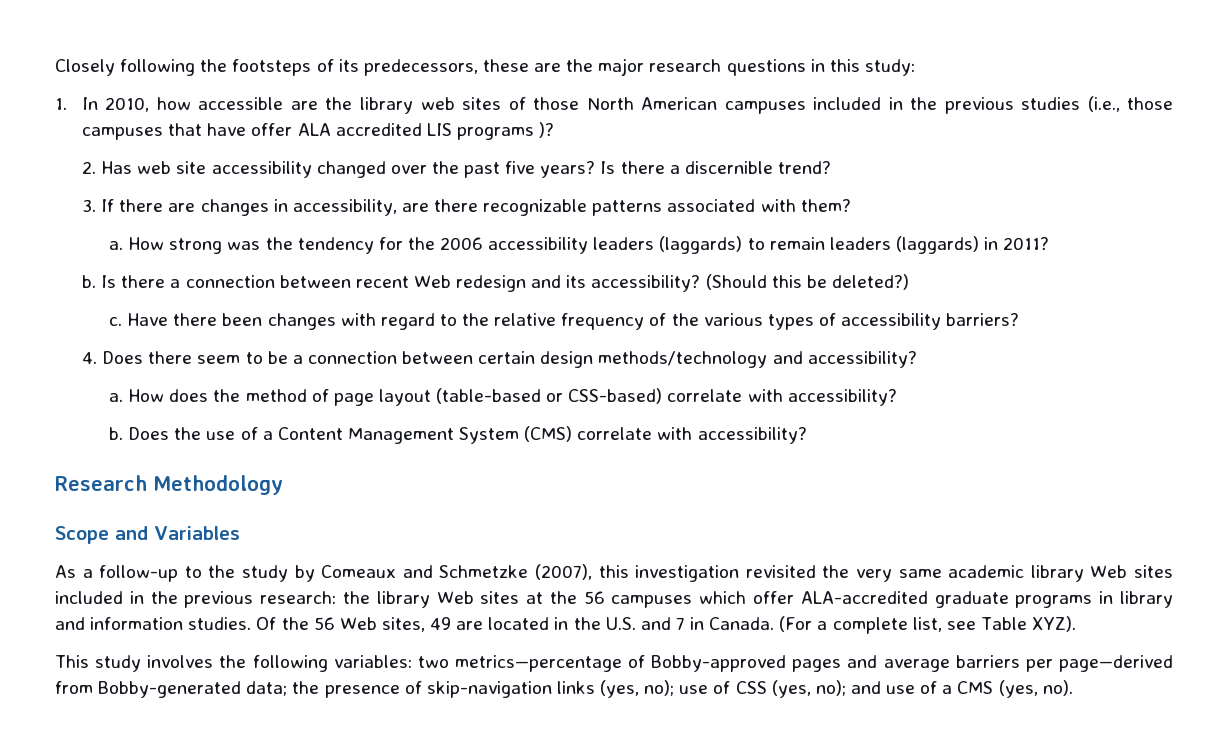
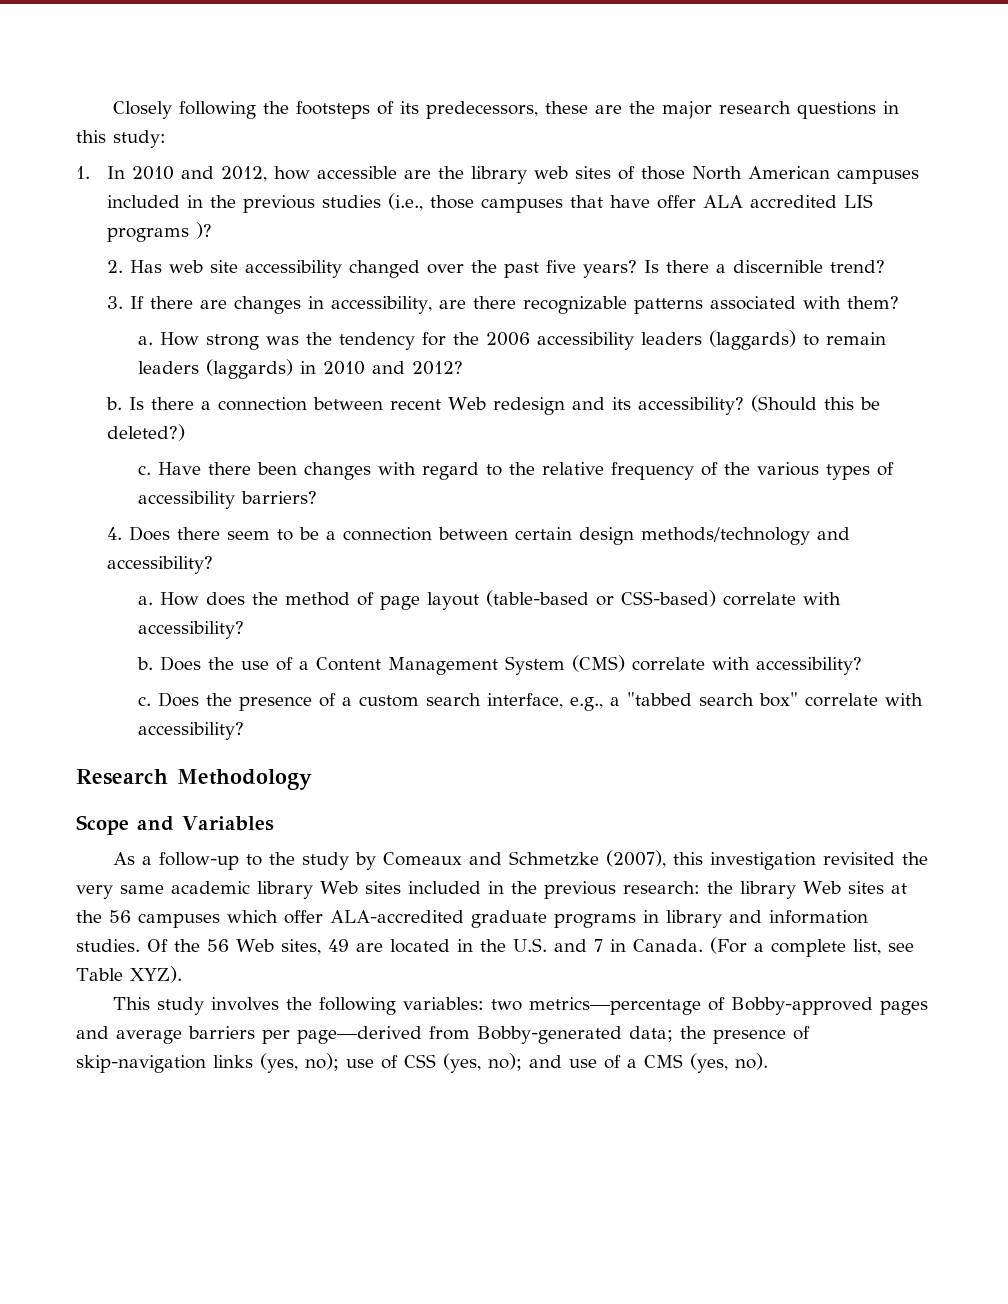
[105,97,150,112] 2010, -> [131,166,267,182] 2010 and 2012,
[1003,237,1050,250] 2011? -> [322,361,463,375] 2010 and 2012?
(807, 435) none -> [137,692,923,711] [137,722,244,740] // c. Does the presence of a custom search interface, e.g., a "tabbed search box" correlate with accessibility?

